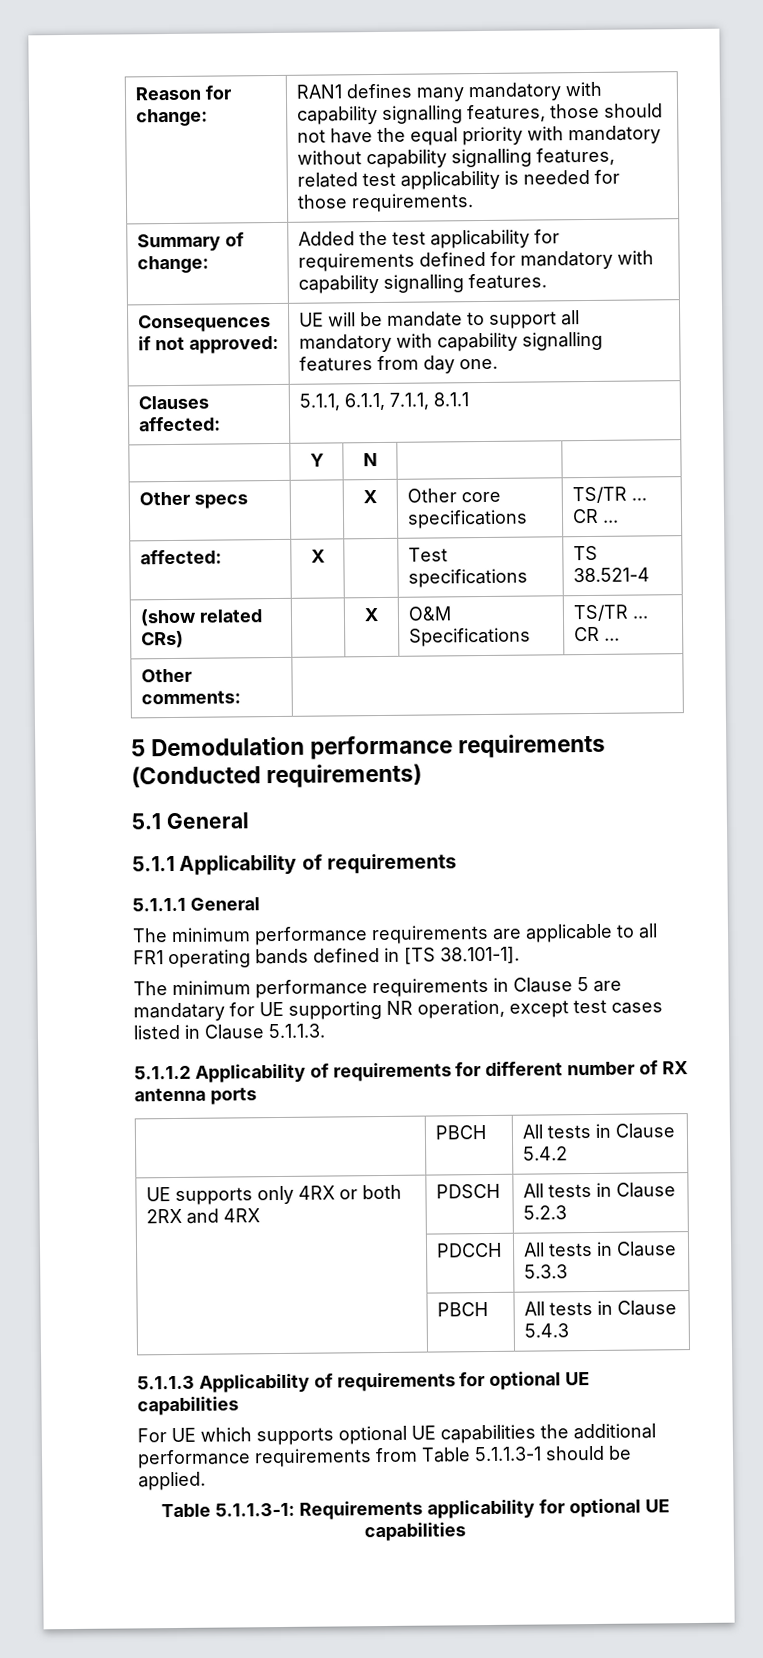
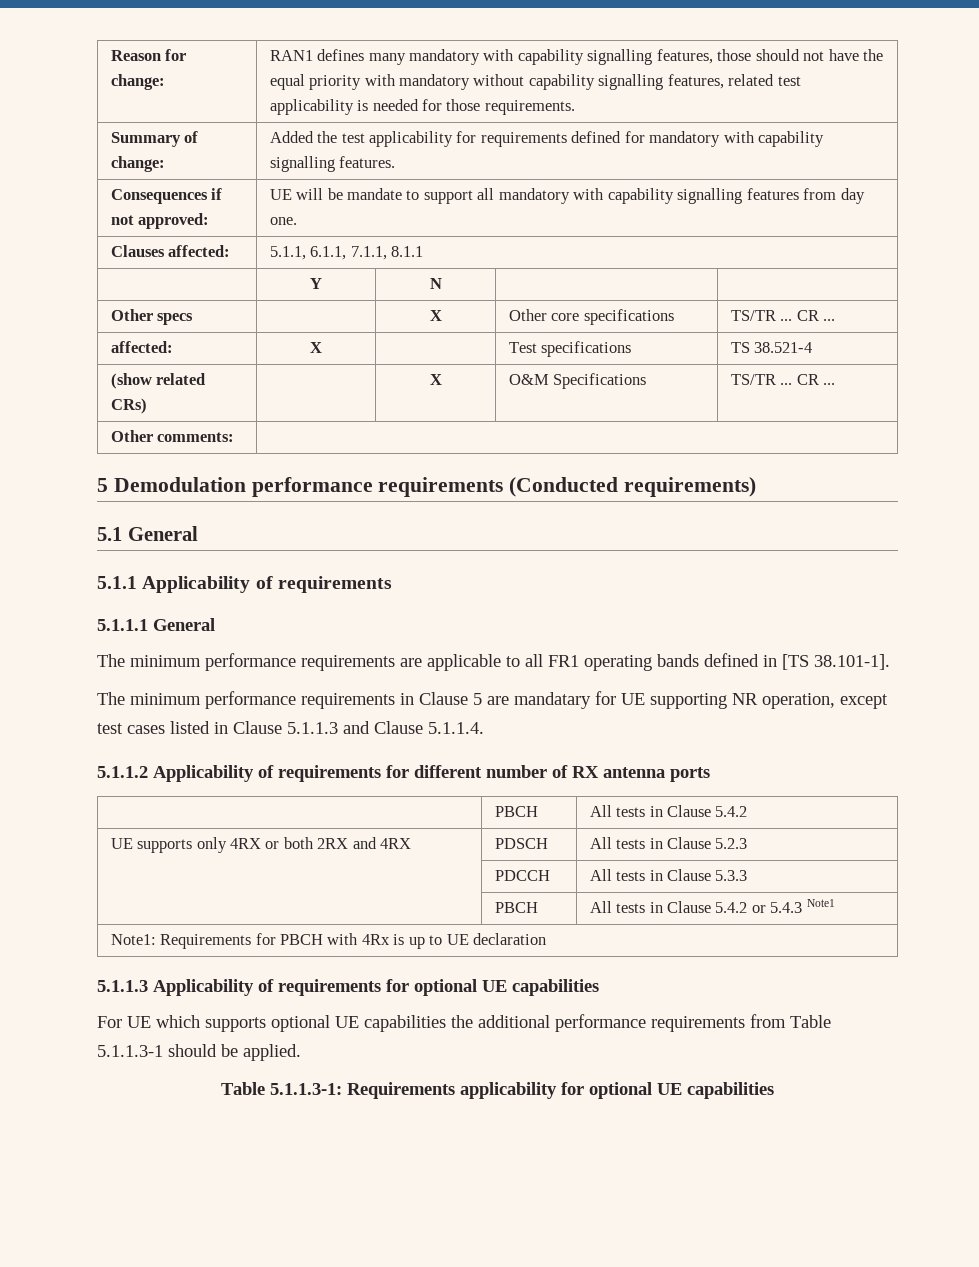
[268,1023,325,1039] 5.1.1.3. -> [287,721,484,734] 5.1.1.3 and Clause 5.1.1.4.
(677, 1308) none -> [715,902,766,913] 5.4.2 or
(569, 1330) none -> [806,899,835,907] [110,933,547,949] Note1 // Note1: Requirements for PBCH with 4Rx is up to UE declaration

